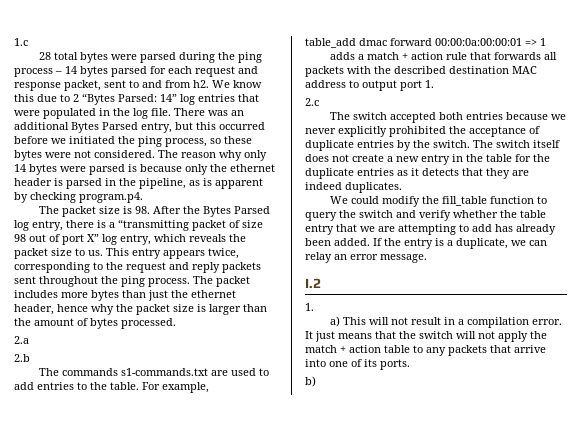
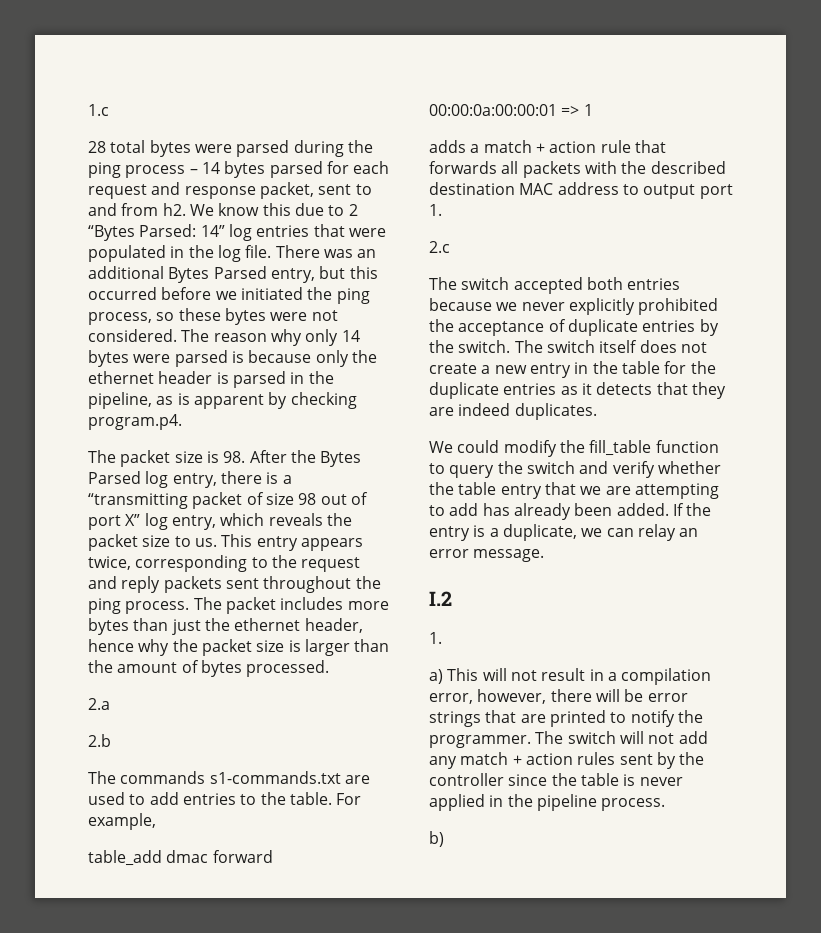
[532,319,563,325] [305,331,416,342] error. It just means that the -> [429,689,688,704] [429,710,703,727] [429,731,564,748] error, however, there will be error strings that are printed to notify the programmer. The
[498,331,547,342] [305,345,546,356] [305,359,410,370] apply the match + action table to any packets that arrive into one of its ports. -> [678,731,708,744] [429,752,705,769] [429,773,683,786] [429,794,666,811] add any match + action rules sent by the controller since the table is never applied in the pipeline process.

